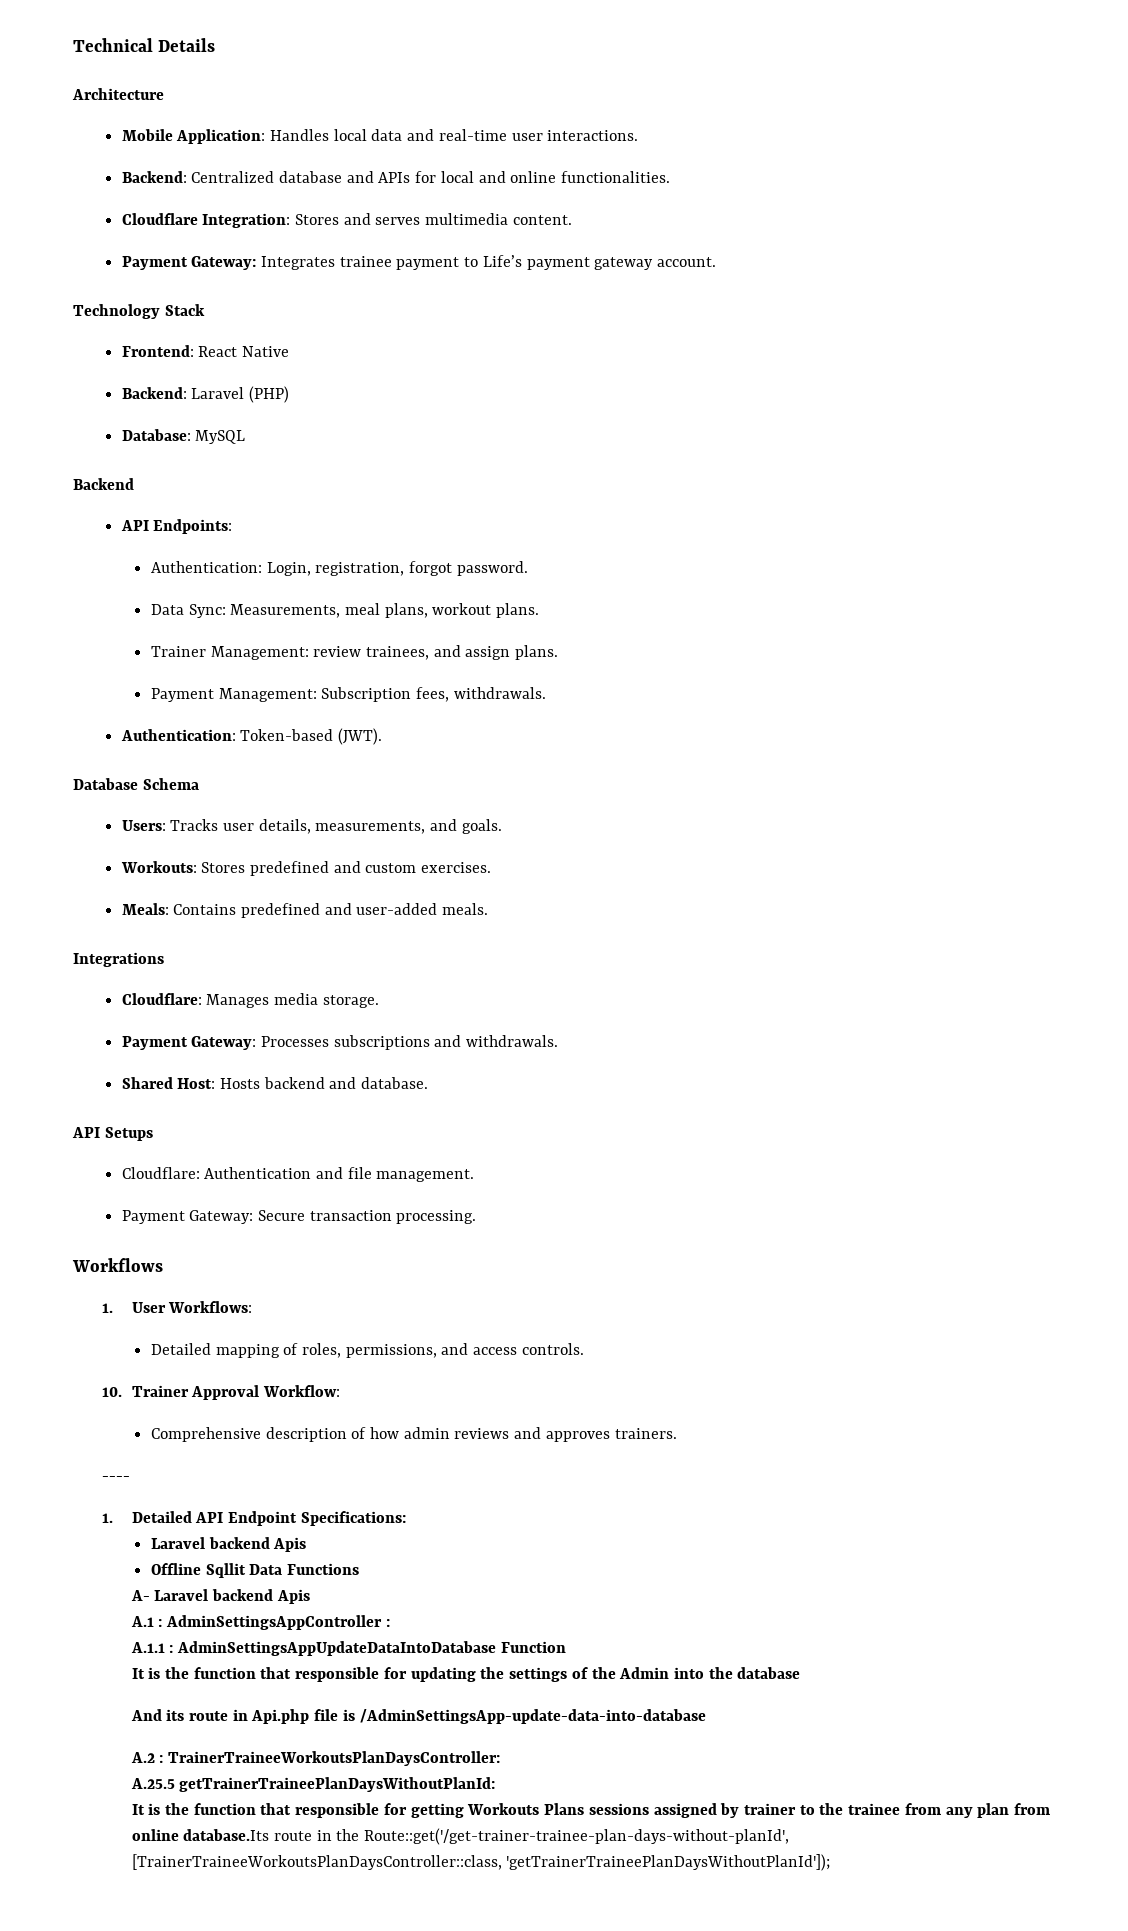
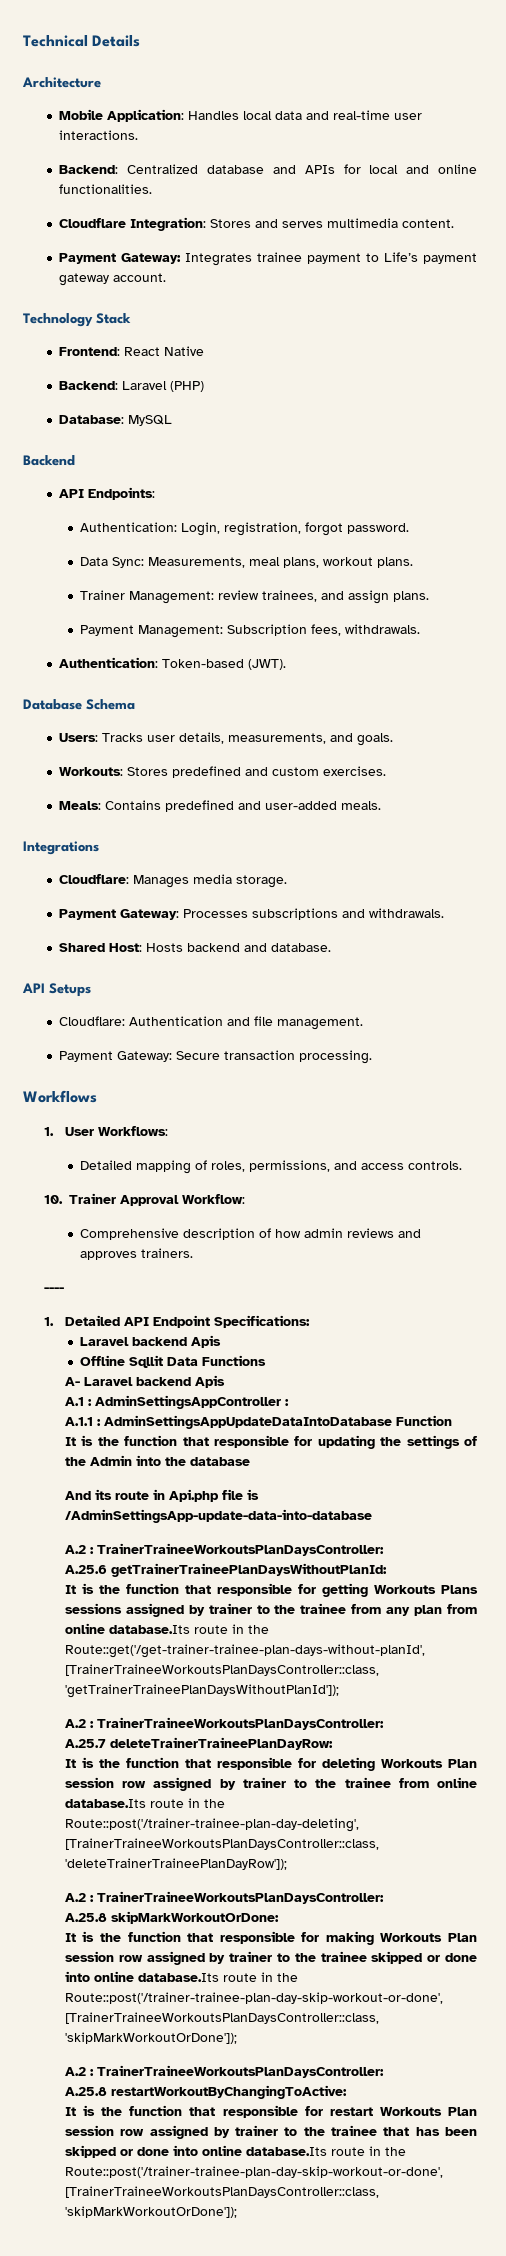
[130,1778,175,1789] A.25.5 -> [64,1565,107,1574] A.25.6
(831, 1862) none -> [64,1717,384,1730] [64,1737,333,1750] [64,1757,478,1771] [64,1777,477,1791] [64,1798,225,1808] [64,1818,359,1832] [64,1838,379,1850] [64,1858,287,1870] [64,1891,384,1904] [64,1911,279,1924] [64,1931,478,1945] [64,1951,478,1965] [64,1971,298,1982] [64,1992,443,2004] [64,2012,379,2024] [64,2032,237,2044] [64,2065,384,2078] [64,2085,347,2099] [64,2105,477,2118] [64,2125,478,2139] [64,2145,406,2158] [64,2166,443,2178] [64,2186,379,2198] [64,2206,237,2218] // A.2 : TrainerTraineeWorkoutsPlanDaysController: // A.25.7 deleteTrainerTraineePlanDayRow: // It is the function that responsible for deleting Workouts Plan session row assigned by trainer to the trainee from online database.Its route in the Route::post('/trainer-trainee-plan-day-deleting', [TrainerTraineeWorkoutsPlanDaysController::class, 'deleteTrainerTraineePlanDayRow']); // A.2 : TrainerTraineeWorkoutsPlanDaysController: // A.25.8 skipMarkWorkoutOrDone: // It is the function that responsible for making Workouts Plan session row assigned by trainer to the trainee skipped or done into online database.Its route in the Route::post('/trainer-trainee-plan-day-skip-workout-or-done', [TrainerTraineeWorkoutsPlanDaysController::class, 'skipMarkWorkoutOrDone']); // A.2 : TrainerTraineeWorkoutsPlanDaysController: // A.25.8 restartWorkoutByChangingToActive: // It is the function that responsible for restart Workouts Plan session row assigned by trainer to the trainee that has been skipped or done into online database.Its route in the Route::post('/trainer-trainee-plan-day-skip-workout-or-done', [TrainerTraineeWorkoutsPlanDaysController::class, 'skipMarkWorkoutOrDone']);

